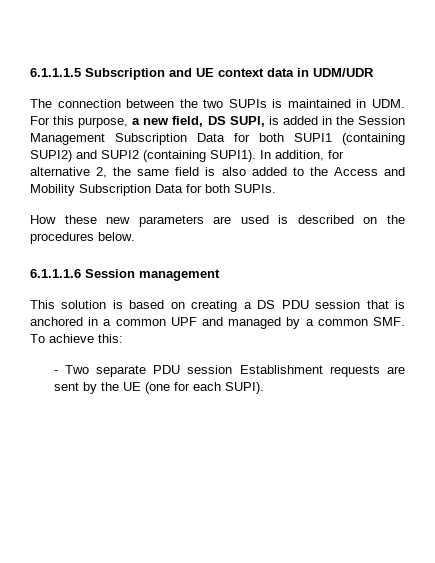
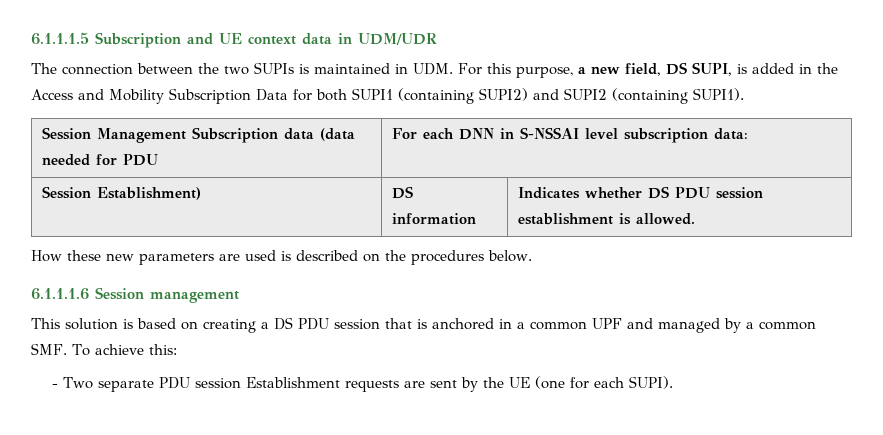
[357,116,405,125] [30,133,105,145] Session Management -> [31,89,164,104] Access and Mobility
[260,150,344,161] [30,167,405,178] [30,184,276,196] In addition, for alternative 2, the same field is also added to the Access and Mobility Subscription Data for both SUPIs. -> [42,127,356,143] [42,154,159,166] [392,127,749,143] [42,186,202,200] [392,186,414,199] [392,213,477,225] [518,186,764,199] [518,213,696,225] // Session Management Subscription data (data needed for PDU | For each DNN in S-NSSAI level subscription data: // Session Establishment) | DS information | Indicates whether DS PDU session establishment is allowed.

